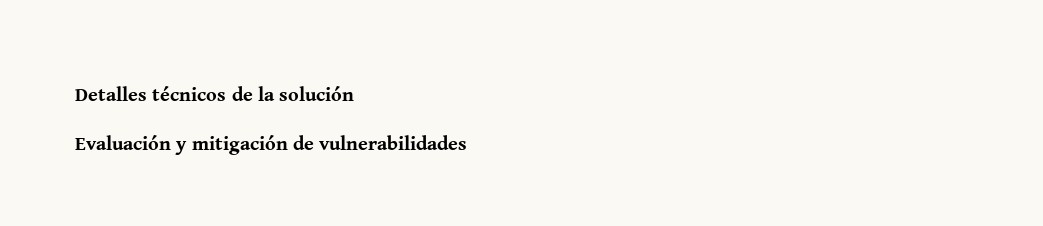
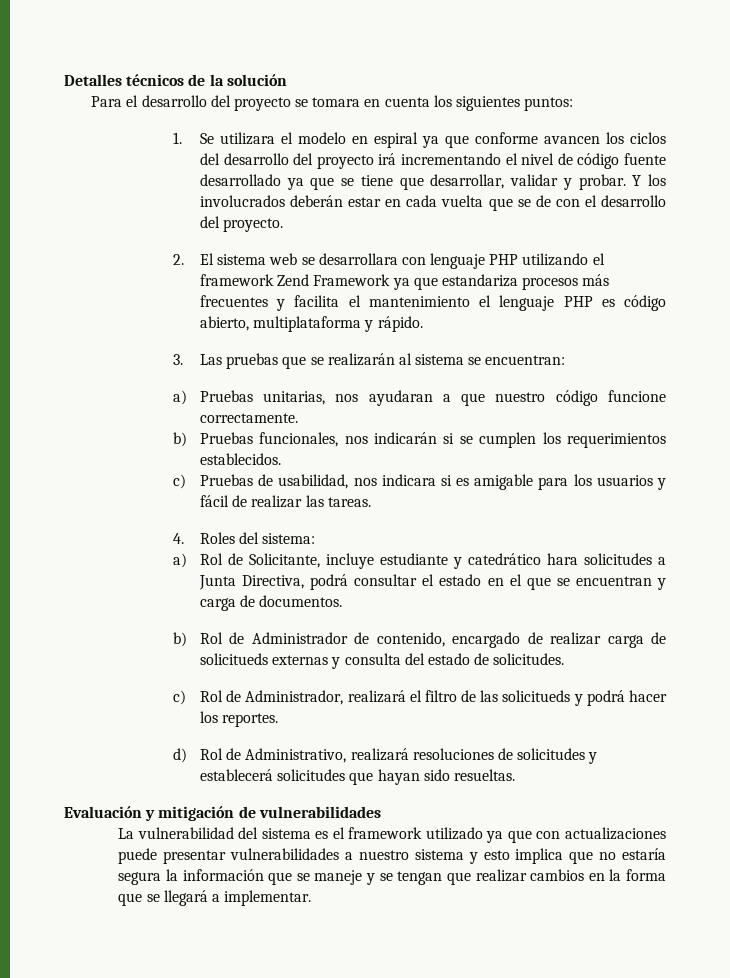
(355, 93) none -> [91,95,574,111] [172,132,666,148] [199,153,667,169] [199,174,666,190] [199,195,666,211] [199,216,284,232] [172,253,605,269] [199,274,610,290] [199,295,666,311] [199,316,423,332] [172,353,566,369] [172,390,666,406] [199,413,298,423] [172,432,666,448] [199,453,281,465] [172,474,667,490] [199,495,371,508] [172,532,316,544] [172,553,666,569] [198,574,666,590] [199,595,343,611] [172,632,666,648] [199,653,565,669] [172,690,668,706] [199,711,279,727] [172,748,598,764] [199,769,515,785] // Para el desarrollo del proyecto se tomara en cuenta los siguientes puntos: // 1. Se utilizara el modelo en espiral ya que conforme avancen los ciclos del desarrollo del proyecto irá incrementando el nivel de código fuente desarrollado ya que se tiene que desarrollar, validar y probar. Y los involucrados deberán estar en cada vuelta que se de con el desarrollo del proyecto. // 2. El sistema web se desarrollara con lenguaje PHP utilizando el framework Zend Framework ya que estandariza procesos más frecuentes y facilita el mantenimiento el lenguaje PHP es código abierto, multiplataforma y rápido. // 3. Las pruebas que se realizarán al sistema se encuentran: // a) Pruebas unitarias, nos ayudaran a que nuestro código funcione correctamente. // b) Pruebas funcionales, nos indicarán si se cumplen los requerimientos establecidos. // c) Pruebas de usabilidad, nos indicara si es amigable para los usuarios y fácil de realizar las tareas. // 4. Roles del sistema: // a) Rol de Solicitante, incluye estudiante y catedrático hara solicitudes a Junta Directiva, podrá consultar el estado en el que se encuentran y carga de documentos. // b) Rol de Administrador de contenido, encargado de realizar carga de solicitueds externas y consulta del estado de solicitudes. // c) Rol de Administrador, realizará el filtro de las solicitueds y podrá hacer los reportes. // d) Rol de Administrativo, realizará resoluciones de solicitudes y establecerá solicitudes que hayan sido resueltas.
(468, 142) none -> [118,827,666,843] [118,848,667,864] [118,869,666,885] [118,890,312,906] // La vulnerabilidad del sistema es el framework utilizado ya que con actualizaciones puede presentar vulnerabilidades a nuestro sistema y esto implica que no estaría segura la información que se maneje y se tengan que realizar cambios en la forma que se llegará a implementar.

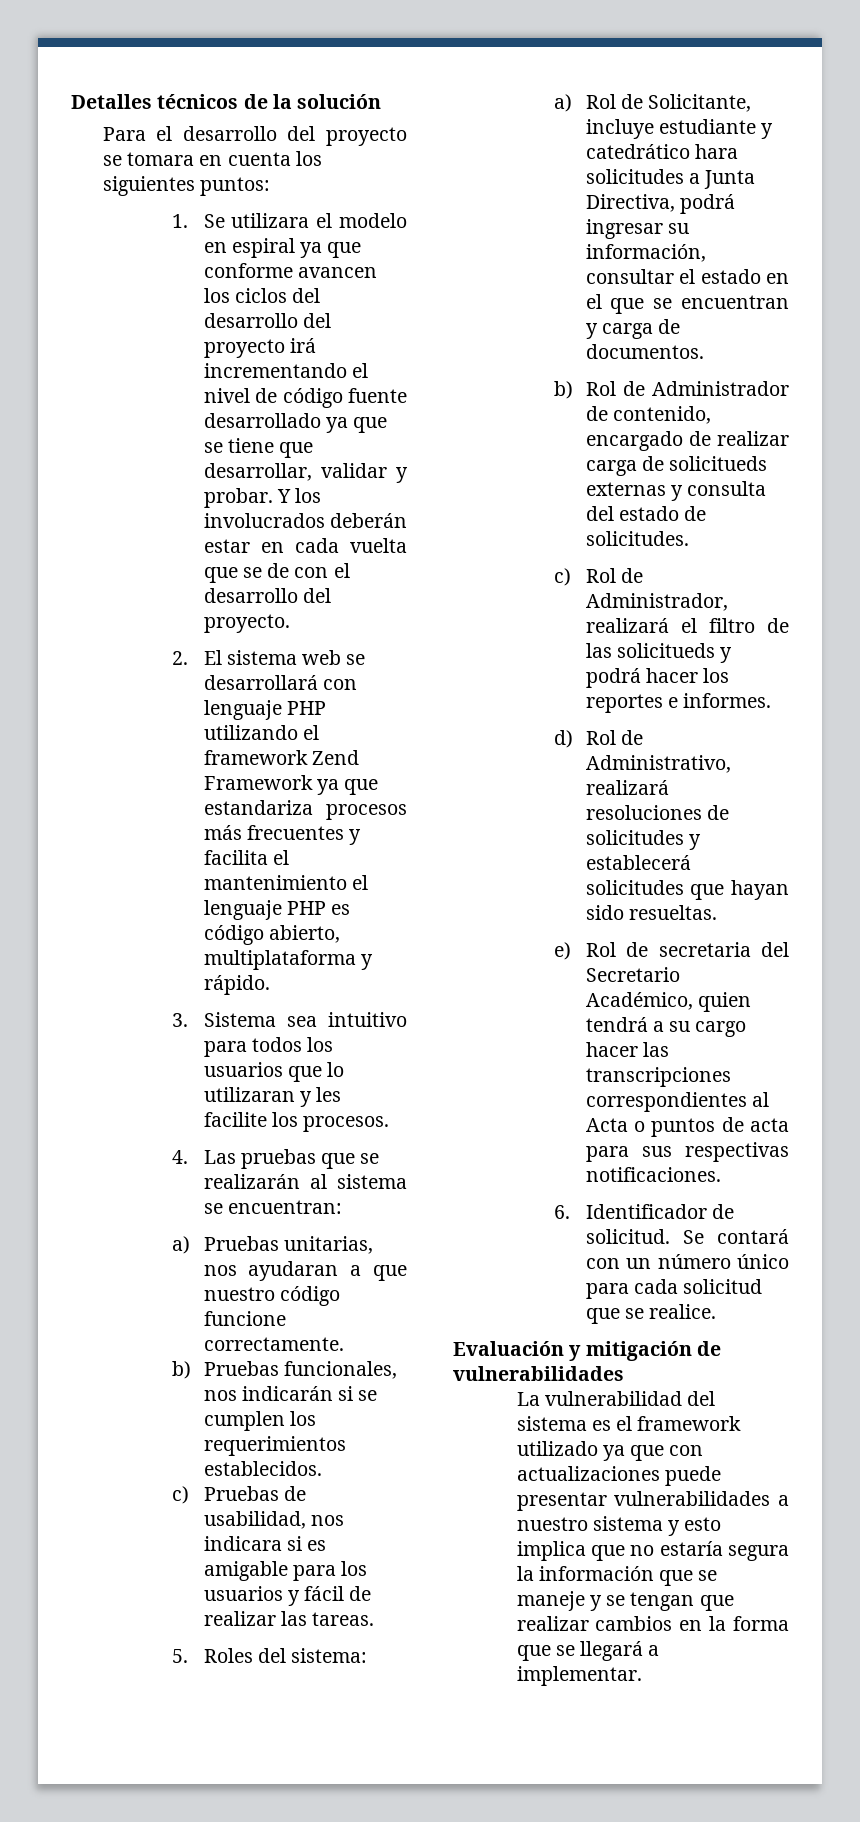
[318,253,398,265] desarrollara -> [203,675,318,690] desarrollará
(183, 359) none -> [203,1012,407,1027] [203,1037,334,1057] [203,1062,345,1082] [203,1087,342,1107] [203,1112,390,1132] [171,1150,188,1164] Sistema sea intuitivo para todos los usuarios que lo utilizaran y les facilite los procesos. // 4.
[172,533,184,544] 4. -> [171,1649,188,1663] 5.
(349, 582) none -> [585,219,689,239] [585,244,706,262] ingresar su información,
[222,713,279,727] reportes. -> [585,693,772,713] reportes e informes.
(515, 775) none -> [553,942,789,960] [585,967,680,982] [585,992,751,1012] [585,1017,747,1037] [585,1042,669,1057] [585,1067,731,1087] [585,1092,769,1112] [585,1117,789,1137] [585,1142,789,1162] [585,1167,721,1182] [553,1204,734,1219] [585,1229,789,1244] [585,1254,789,1269] [585,1279,763,1299] [585,1304,717,1324] // e) Rol de secretaria del Secretario Académico, quien tendrá a su cargo hacer las transcripciones correspondientes al Acta o puntos de acta para sus respectivas notificaciones. // 6. Identificador de solicitud. Se contará con un número único para cada solicitud que se realice.

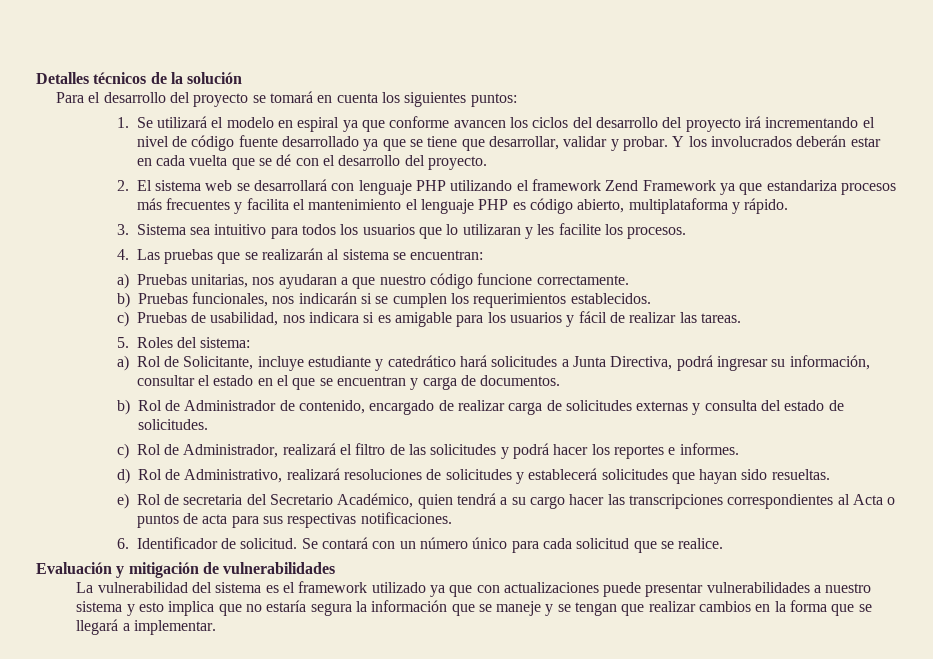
[127,152,195,166] tomara -> [270,91,314,103] tomará
[231,213,310,228] utilizara -> [157,116,208,128] utilizará
[267,563,290,578] de -> [276,154,292,166] dé
[694,144,738,159] hara -> [460,355,488,367] hará
[669,456,768,471] solicitueds -> [565,400,632,411] solicitudes
[616,643,715,658] solicitueds -> [430,444,497,455] solicitudes

